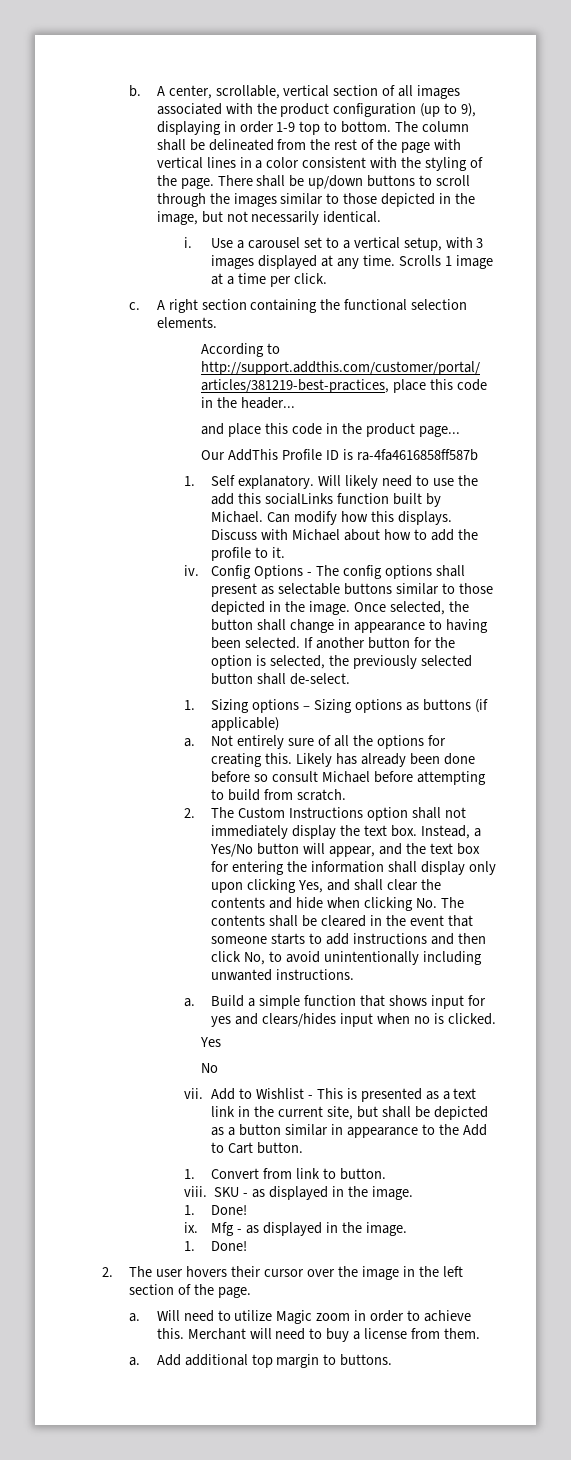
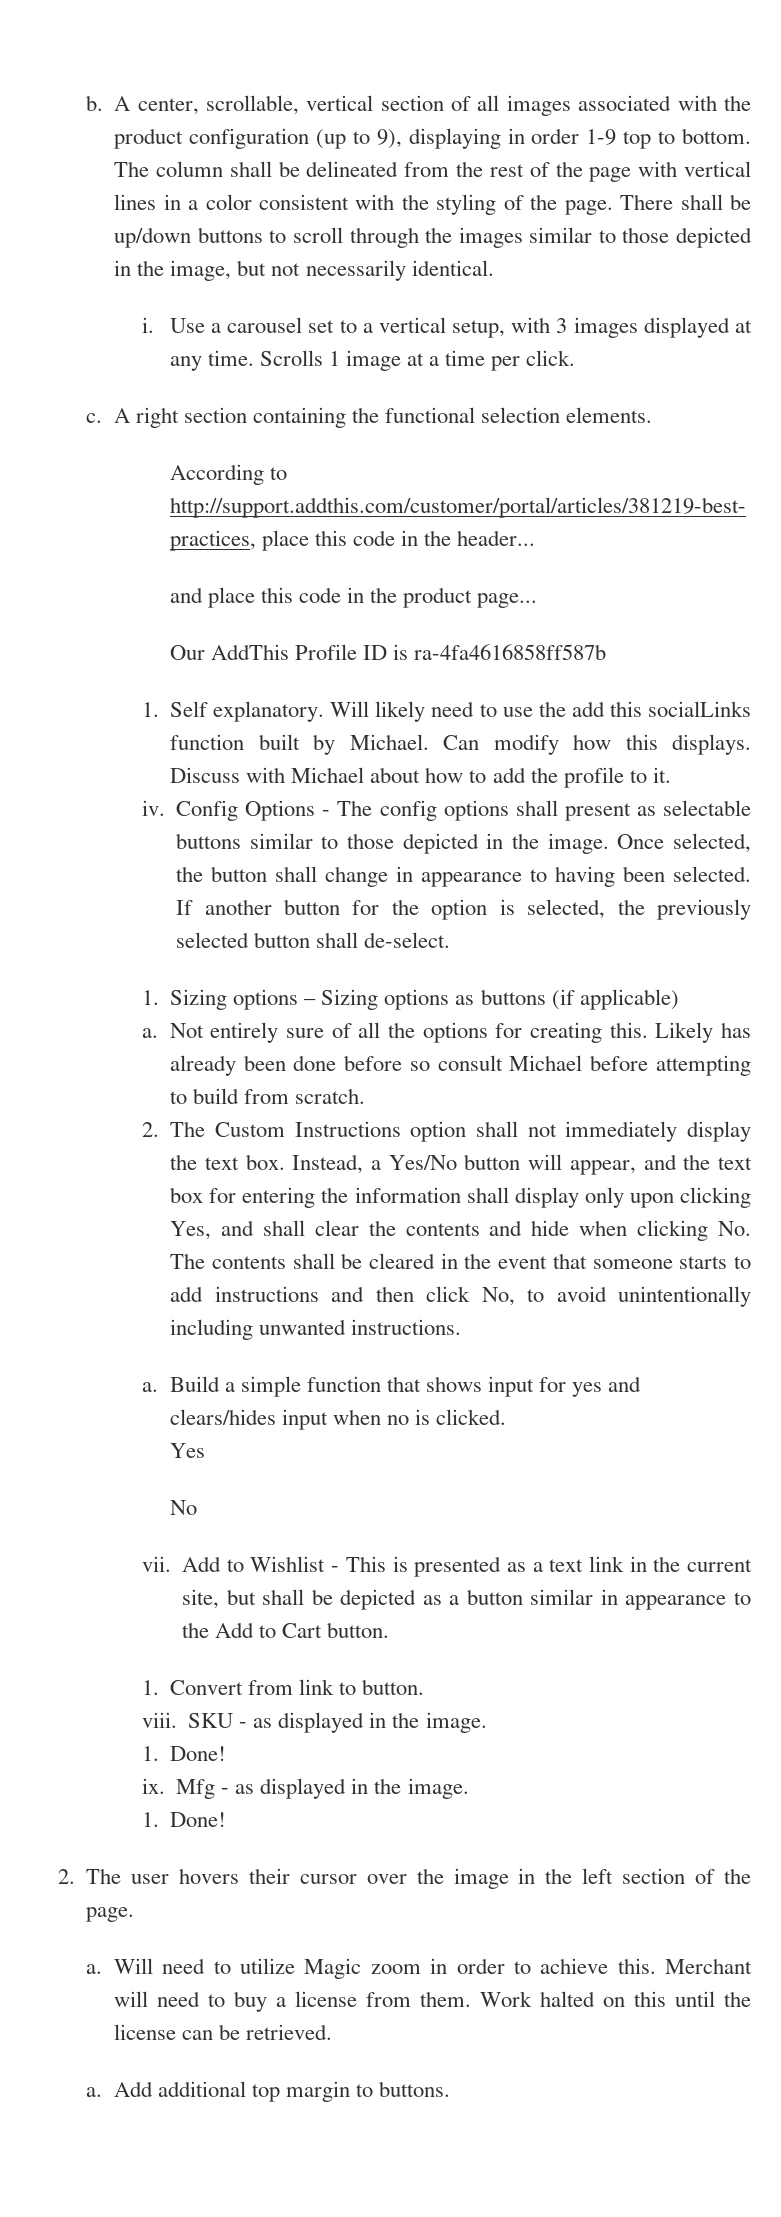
(480, 1333) none -> [479,1991,751,2007] [113,2024,333,2040] Work halted on this until the license can be retrieved.

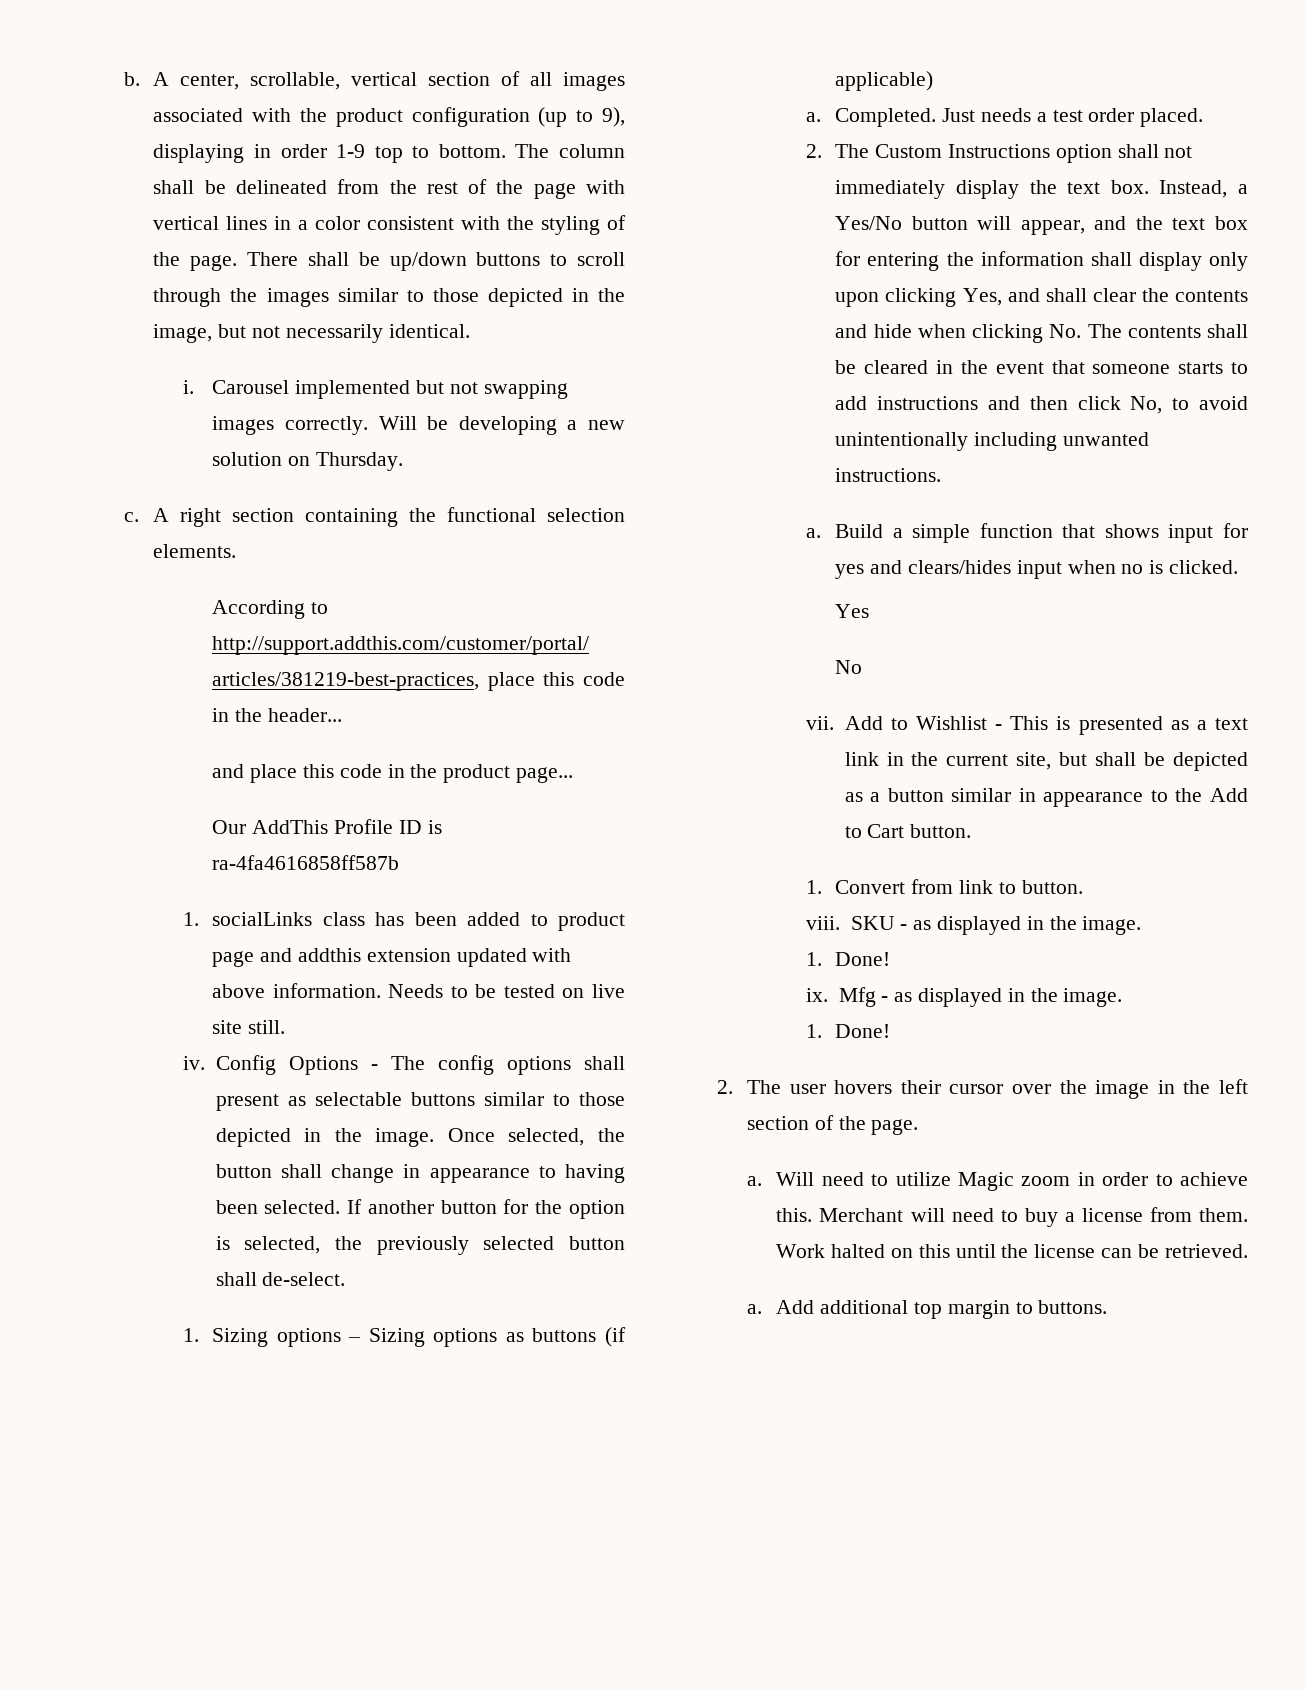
[169,317,752,338] [169,350,576,371] Use a carousel set to a vertical setup, with 3 images displayed at any time. Scrolls 1 image at a time per click. -> [212,380,568,399] [212,416,625,435] [212,452,403,471] Carousel implemented but not swapping images correctly. Will be developing a new solution on Thursday.
[170,701,752,722] [170,734,751,755] [170,767,671,788] Self explanatory. Will likely need to use the add this socialLinks function built by Michael. Can modify how this displays. Discuss with Michael about how to add the profile to it. -> [212,912,625,931] [212,948,572,967] [212,983,625,998] [212,1020,286,1034] socialLinks class has been added to product page and addthis extension updated with above information. Needs to be tested on live site still.
[169,1022,751,1043] [169,1055,751,1076] [169,1088,366,1104] Not entirely sure of all the options for creating this. Likely has already been done before so consult Michael before attempting to build from scratch. -> [835,108,1204,127] Completed. Just needs a test order placed.

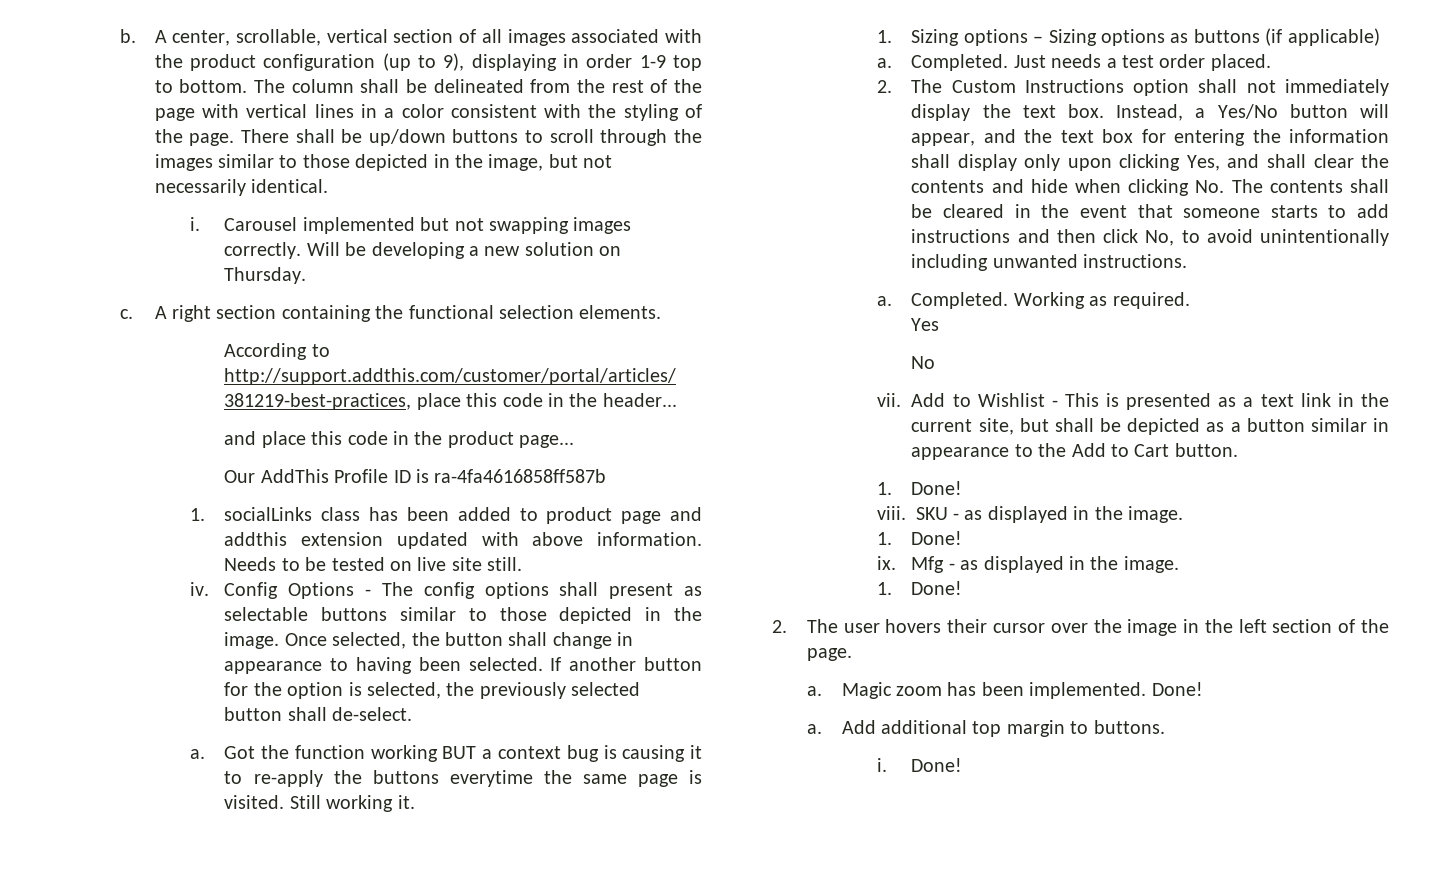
(346, 1279) none -> [189,745,703,762] [224,770,702,787] [224,795,415,812] // a. Got the function working BUT a context bug is causing it to re-apply the buttons everytime the same page is visited. Still working it.
[835,523,1248,543] [835,560,1238,579] Build a simple function that shows input for yes and clears/hides input when no is clicked. -> [911,292,1190,309] Completed. Working as required.
[835,879,1083,894] Convert from link to button. -> [911,481,963,495] Done!
[776,1172,1248,1191] [776,1207,1248,1227] [776,1244,1248,1258] Will need to utilize Magic zoom in order to achieve this. Merchant will need to buy a license from them. Work halted on this until the license can be retrieved. -> [841,682,1203,699] Magic zoom has been implemented. Done!
(1108, 1307) none -> [876,758,963,772] // i. Done!

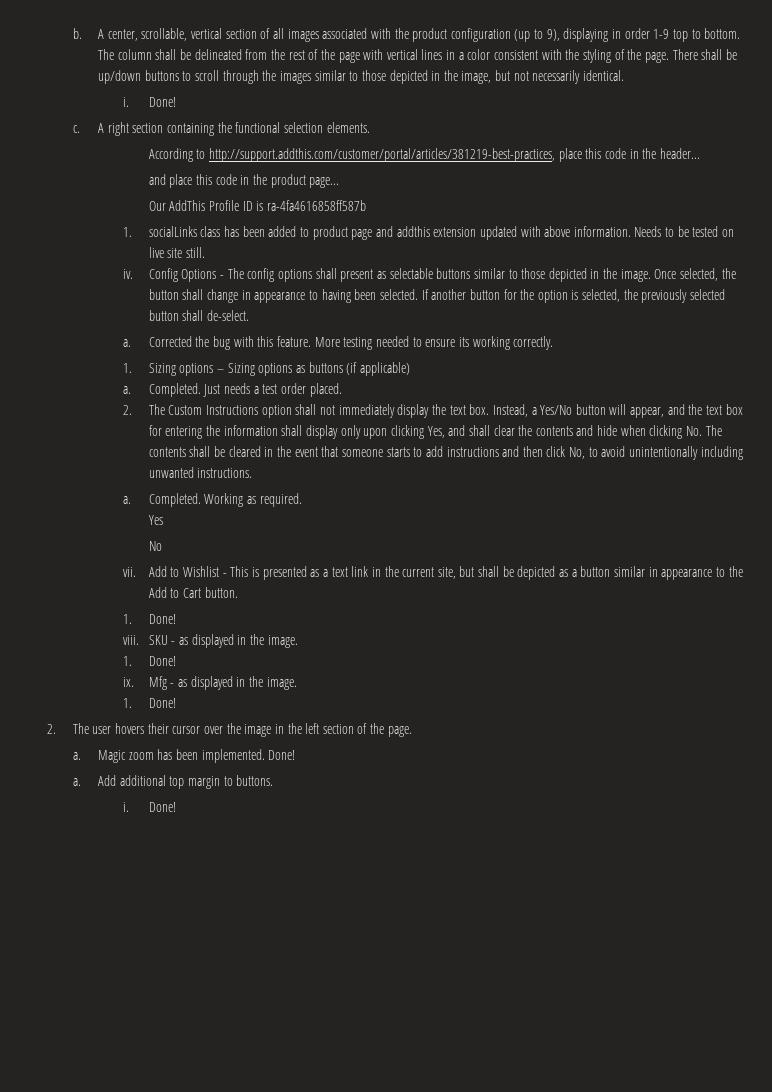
[224,217,632,234] [224,242,622,259] [224,267,307,284] Carousel implemented but not swapping images correctly. Will be developing a new solution on Thursday. -> [148,97,176,107] Done!
[224,745,703,762] [224,770,702,787] [224,795,415,812] Got the function working BUT a context bug is causing it to re-apply the buttons everytime the same page is visited. Still working it. -> [148,336,554,350] Corrected the bug with this feature. More testing needed to ensure its working correctly.

